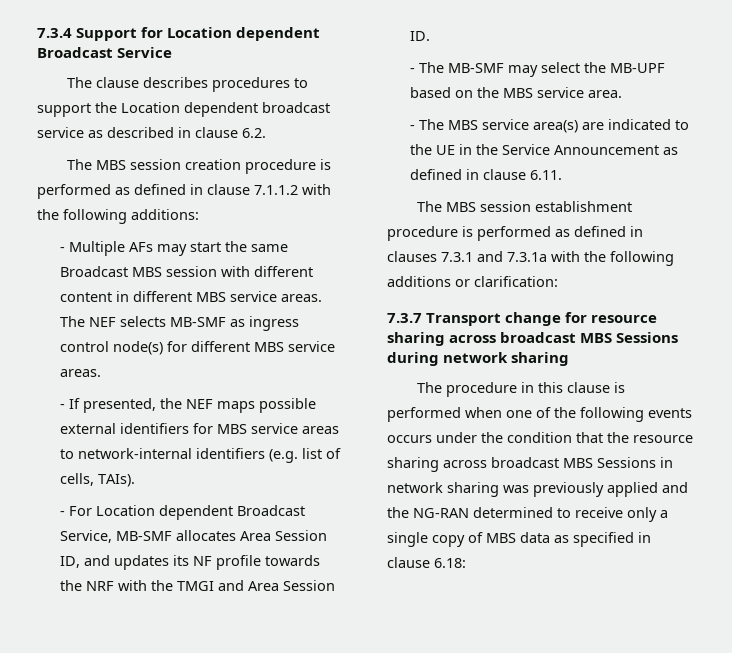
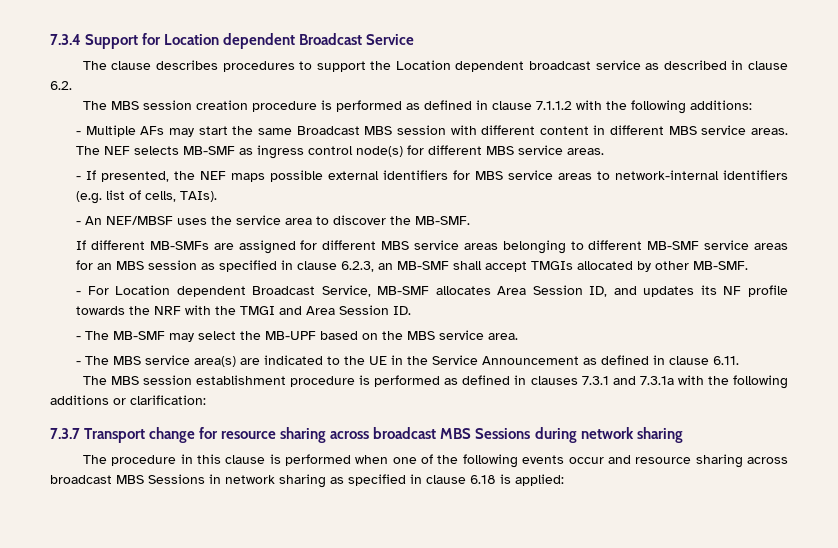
(136, 480) none -> [76,215,471,225] [76,240,788,254] [76,260,749,272] // - An NEF/MBSF uses the service area to discover the MB-SMF. // If different MB-SMFs are assigned for different MBS service areas belonging to different MB-SMF service areas for an MBS session as specified in clause 6.2.3, an MB-SMF shall accept TMGIs allocated by other MB-SMF.
[387,432,629,443] occurs under the condition that the -> [568,455,631,464] occur and
[503,482,688,497] [387,507,668,522] [387,532,651,547] [387,557,466,568] was previously applied and the NG-RAN determined to receive only a single copy of MBS data as specified in clause 6.18: -> [330,474,564,486] as specified in clause 6.18 is applied:

